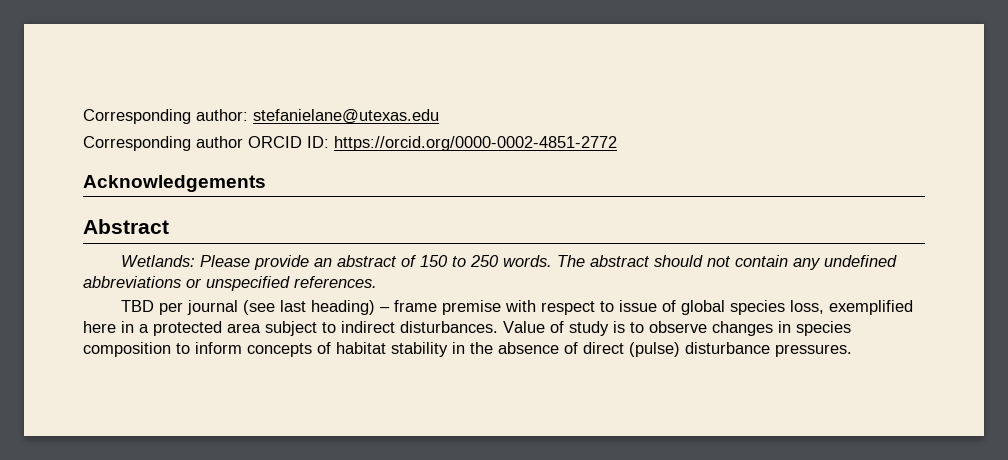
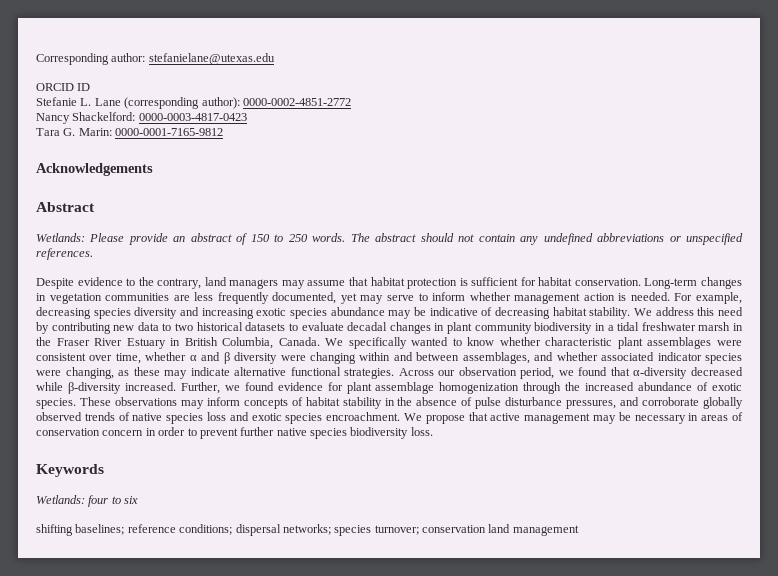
[83,136,617,151] Corresponding author ORCID ID: https://orcid.org/0000-0002-4851-2772 -> [36,83,91,91] [36,97,351,109] [36,112,247,124] [36,128,224,136] ORCID ID // Stefanie L. Lane (corresponding author): 0000-0002-4851-2772 // Nancy Shackelford: 0000-0003-4817-0423 // Tara G. Marin: 0000-0001-7165-9812
[120,300,913,315] [83,321,851,336] [83,342,190,357] TBD per journal (see last heading) – frame premise with respect to issue of global species loss, exemplified here in a protected area subject to indirect disturbances. Value of study is to observe changes in species composition to -> [36,277,742,289] [36,292,742,304] [36,307,743,319] [36,322,743,334] [36,337,742,349] [36,352,743,364] [36,367,743,379] [36,382,742,394] [36,397,204,409] Despite evidence to the contrary, land managers may assume that habitat protection is sufficient for habitat conservation. Long-term changes in vegetation communities are less frequently documented, yet may serve to inform whether management action is needed. For example, decreasing species diversity and increasing exotic species abundance may be indicative of decreasing habitat stability. We address this need by contributing new data to two historical datasets to evaluate decadal changes in plant community biodiversity in a tidal freshwater marsh in the Fraser River Estuary in British Columbia, Canada. We specifically wanted to know whether characteristic plant assemblages were consistent over time, whether α and β diversity were changing within and between assemblages, and whether associated indicator species were changing, as these may indicate alternative functional strategies. Across our observation period, we found that α-diversity decreased while β-diversity increased. Further, we found evidence for plant assemblage homogenization through the increased abundance of exotic species. These observations may
[583,342,852,357] direct (pulse) disturbance pressures. -> [475,397,744,409] [36,412,743,424] [36,427,433,439] [36,464,104,477] [36,495,139,507] [36,524,579,536] pulse disturbance pressures, and corroborate globally observed trends of native species loss and exotic species encroachment. We propose that active management may be necessary in areas of conservation concern in order to prevent further native species biodiversity loss. // Keywords // Wetlands: four to six // shifting baselines; reference conditions; dispersal networks; species turnover; conservation land management

